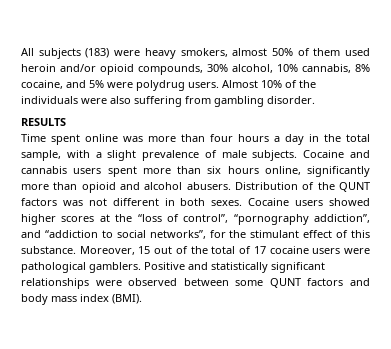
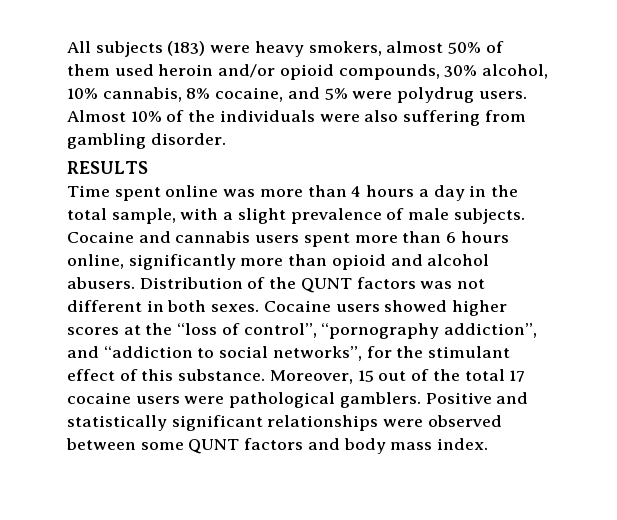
[210,134,233,142] four -> [351,186,362,197] 4
[207,166,222,174] six -> [446,232,457,243] 6
[239,246,252,254] of -> (505, 375) none
[80,294,142,304] index (BMI). -> [437,438,489,450] index.

